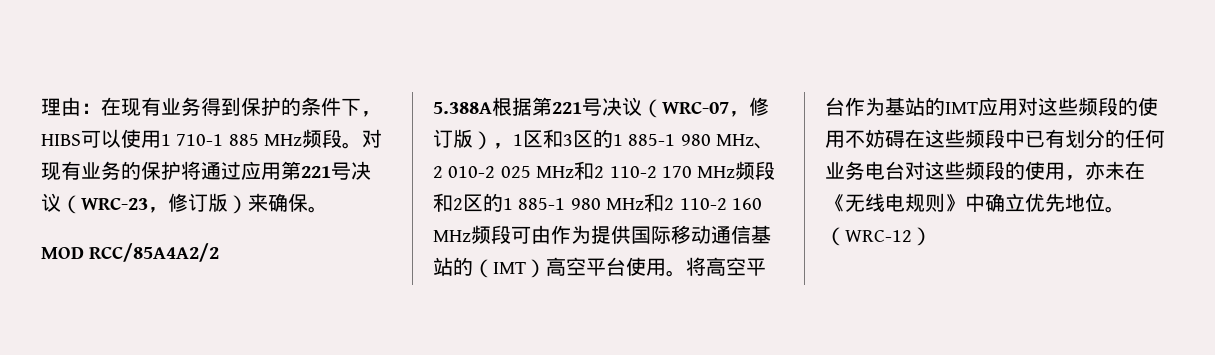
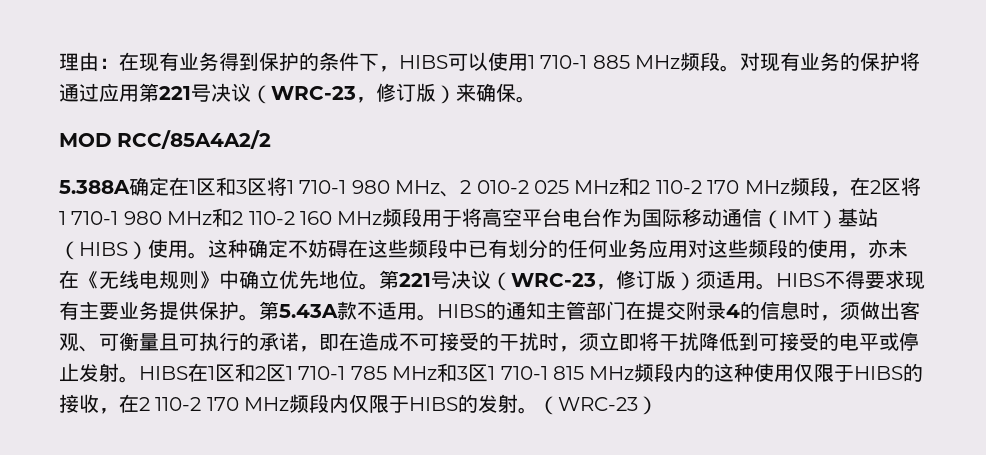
[492,97,769,118] [433,129,513,150] 根据第221号决议（WRC-07，修订版）， -> [129,177,189,196] 确定在
[593,129,676,148] 的1 885-1 -> [267,177,347,196] 将1 710-1
[433,193,566,212] 和2区的1 885-1 -> [829,177,921,197] [59,211,119,225] ，在2区将1 710-1
[511,225,631,244] 可由作为提供 -> [422,208,643,227] 用于将高空平台电台作为
[751,225,771,244] [433,257,473,276] 基站的 -> (763, 217) none
[546,257,766,277] [825,97,1158,116] [825,130,845,148] 高空平台使用。将高空平台作为基站的IMT应用对这些频段的使用 -> [838,208,879,227] [59,239,288,260] 基站（HIBS）使用。这种确定
[865,161,905,180] 电台 -> [648,239,688,258] 应用
[825,227,912,246] （WRC-12 -> [379,270,925,291] [59,301,920,321] [59,332,919,352] [59,363,924,383] [59,394,639,415] 第221号决议（WRC-23，修订版）须适用。HIBS不得要求现有主要业务提供保护。第5.43A款不适用。HIBS的通知主管部门在提交附录4的信息时，须做出客观、可衡量且可执行的承诺，即在造成不可接受的干扰时，须立即将干扰降低到可接受的电平或停止发射。HIBS在1区和2区1 710-1 785 MHz和3区1 710-1 815 MHz频段内的这种使用仅限于HIBS的接收，在2 110-2 170 MHz频段内仅限于HIBS的发射。（WRC-23

